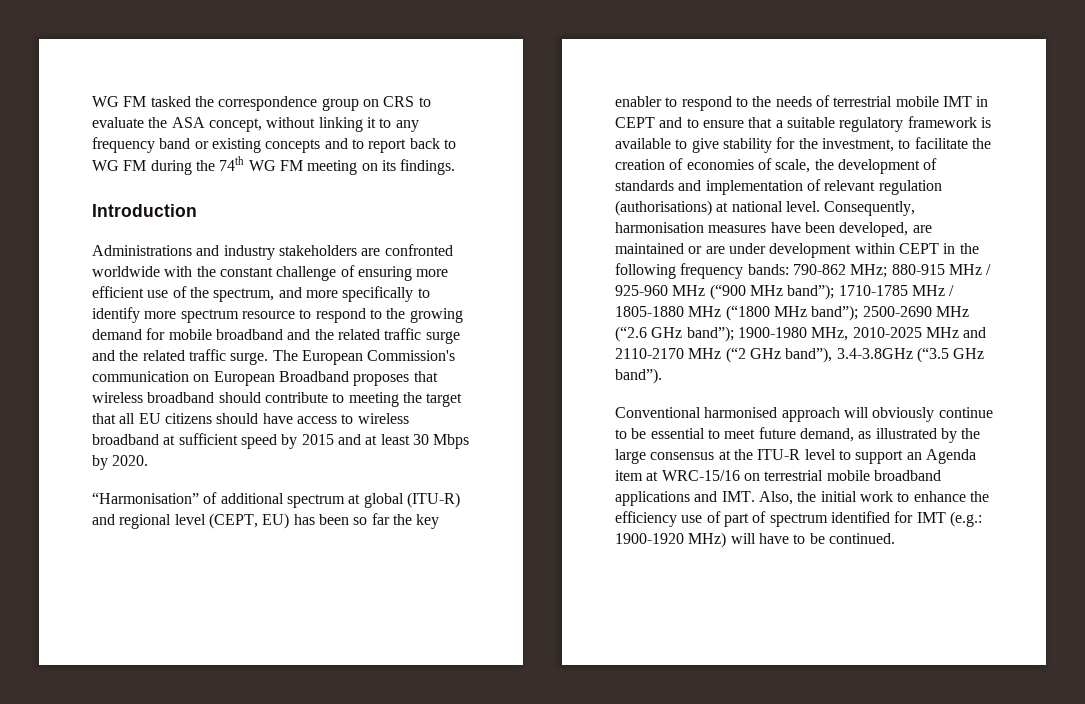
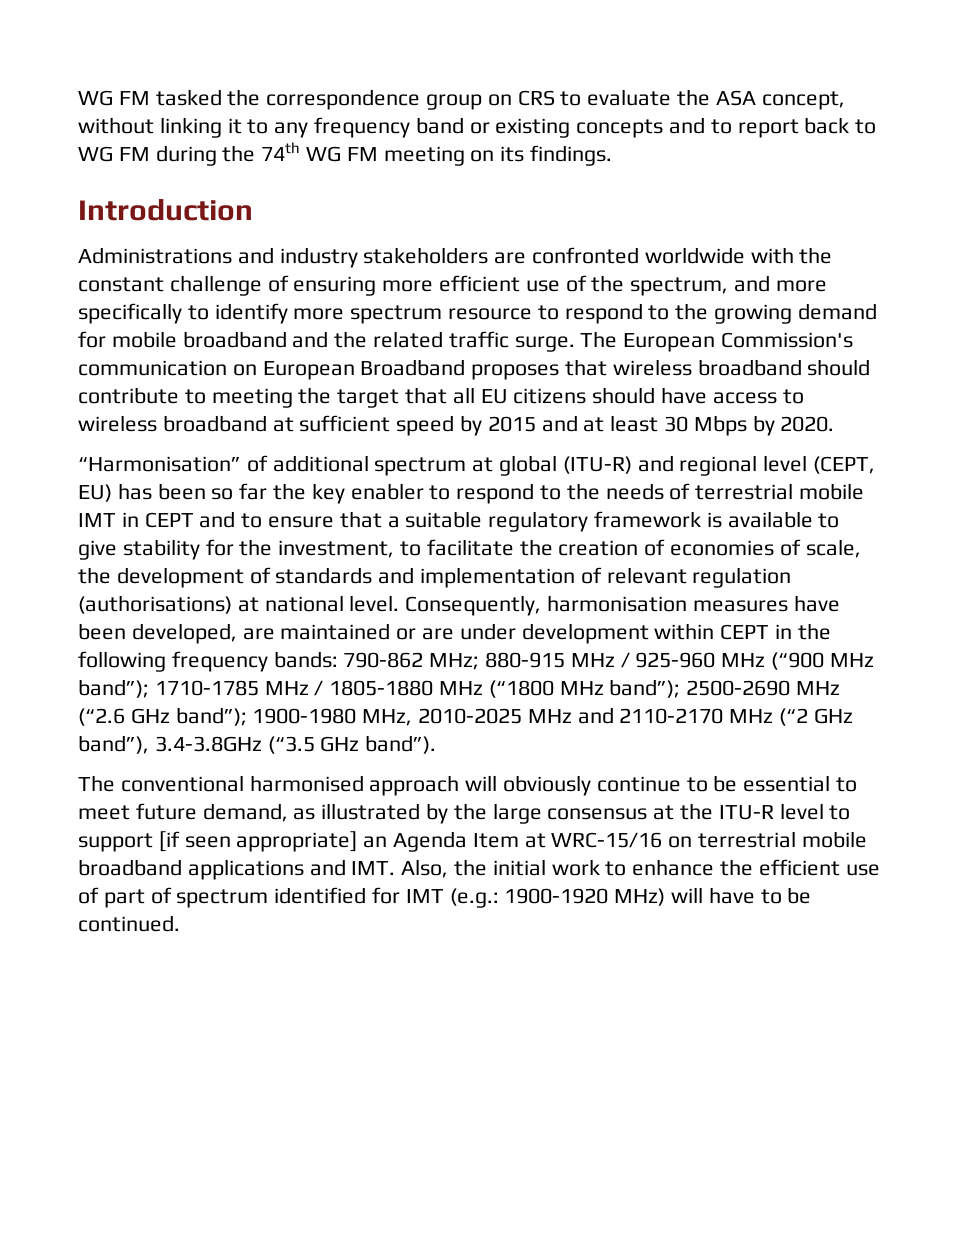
[425,331,460,344] [92,349,226,361] surge and the related traffic -> (509, 339) none
[615,407,701,418] Conventional -> [78,775,244,792] The conventional
(904, 457) none -> [158,831,358,852] [if seen appropriate]
[615,470,643,481] item -> [472,833,519,848] Item
[615,511,677,527] efficiency -> [758,859,840,876] efficient

